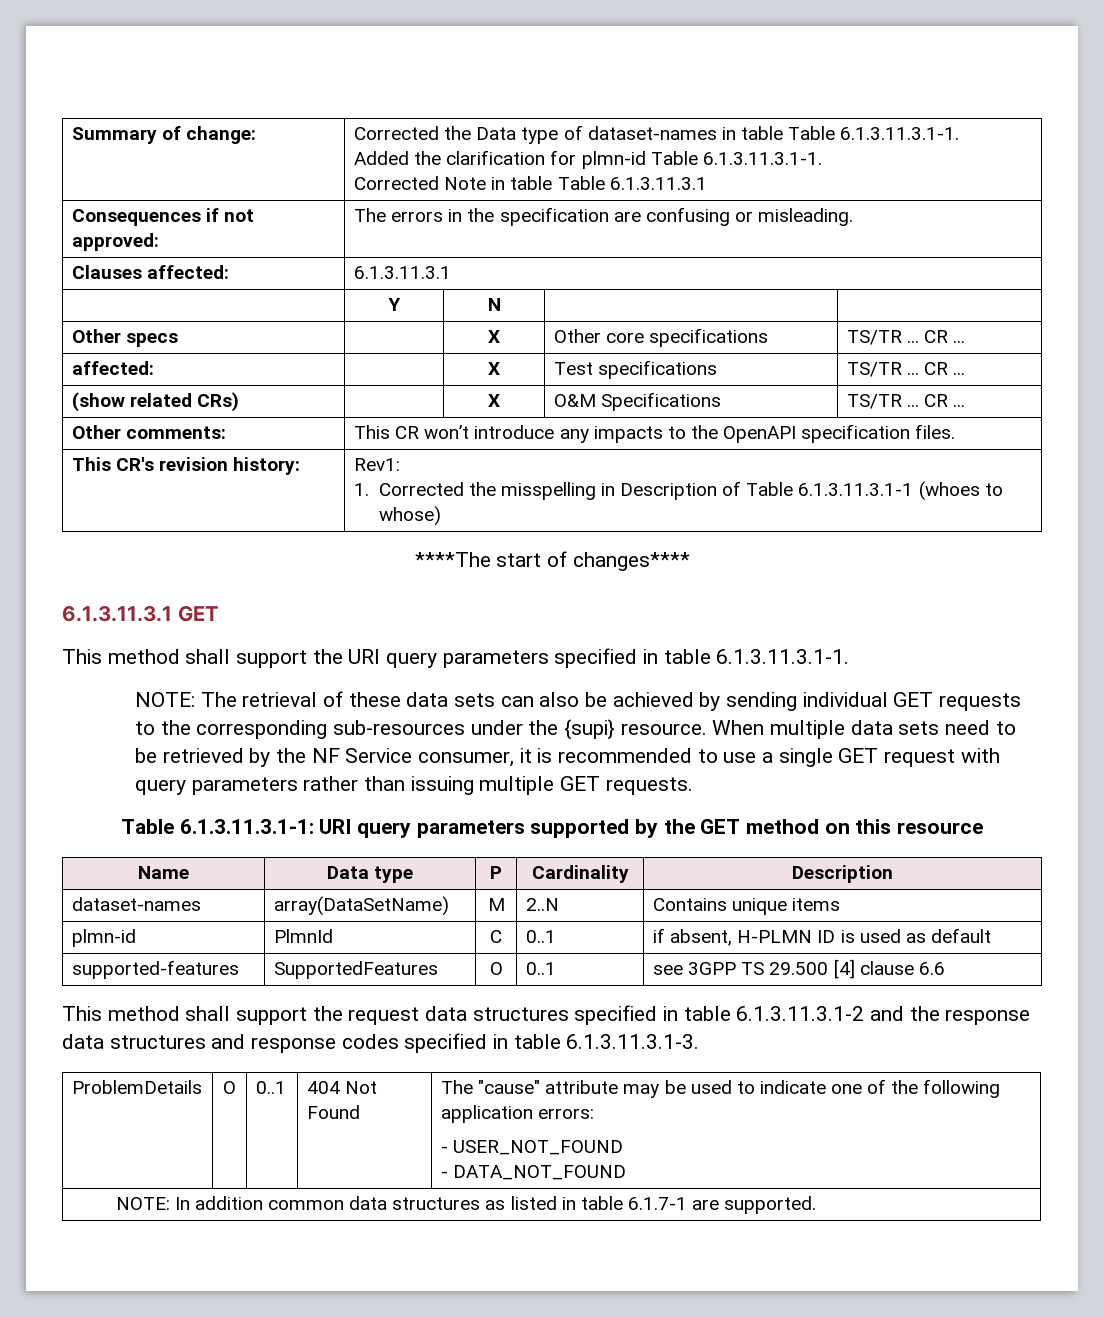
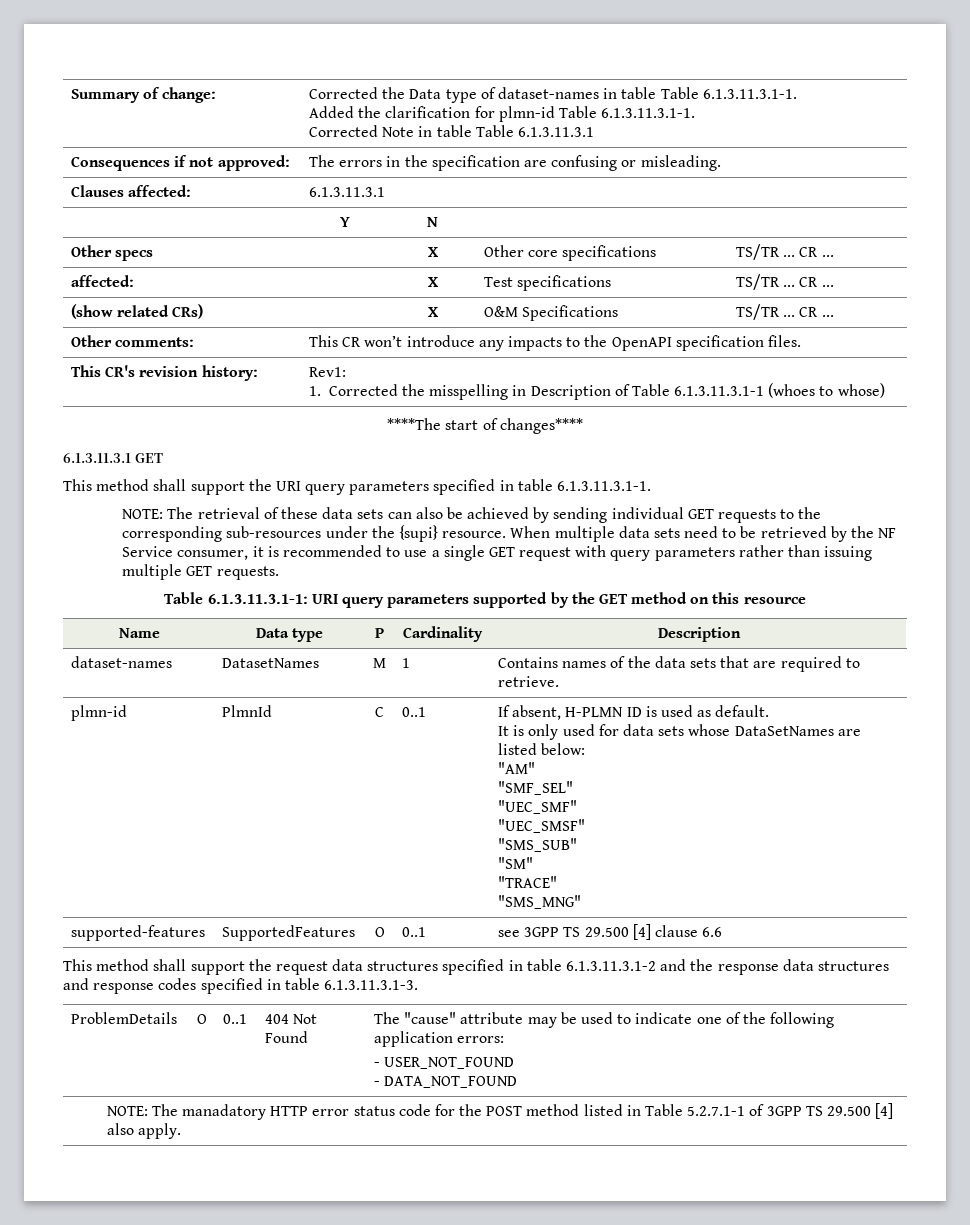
[273,896,449,916] array(DataSetName) -> [222,658,320,668] DatasetNames
[525,898,559,911] 2..N -> [402,658,411,668] 1
[732,898,841,915] unique items -> [562,656,860,672] [498,676,560,687] names of the data sets that are required to retrieve.
[652,928,665,943] if -> [498,705,511,717] If
[930,928,991,943] default -> [715,705,770,717] [498,724,861,740] [498,743,586,755] [498,762,536,774] [498,781,574,795] [498,800,578,814] [498,819,586,833] [498,838,578,852] [498,857,534,869] [498,876,558,888] [498,895,582,909] default. // It is only used for data sets whose DataSetNames are listed below: // "AM" // "SMF_SEL" // "UEC_SMF" // "UEC_SMSF" // "SMS_SUB" // "SM" // "TRACE" // "SMS_MNG"
[174,1196,817,1214] In addition common data structures as listed in table 6.1.7-1 are supported. -> [151,1103,894,1120] [106,1123,181,1139] The manadatory HTTP error status code for the POST method listed in Table 5.2.7.1-1 of 3GPP TS 29.500 [4] also apply.

